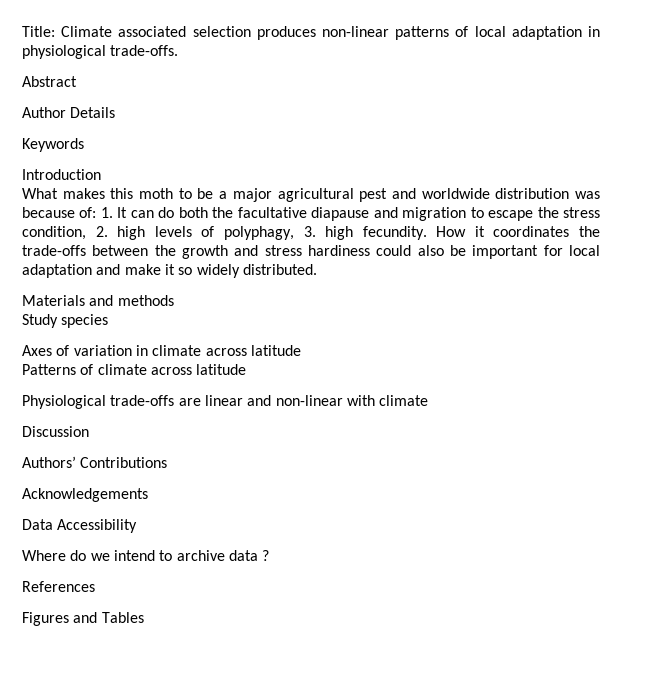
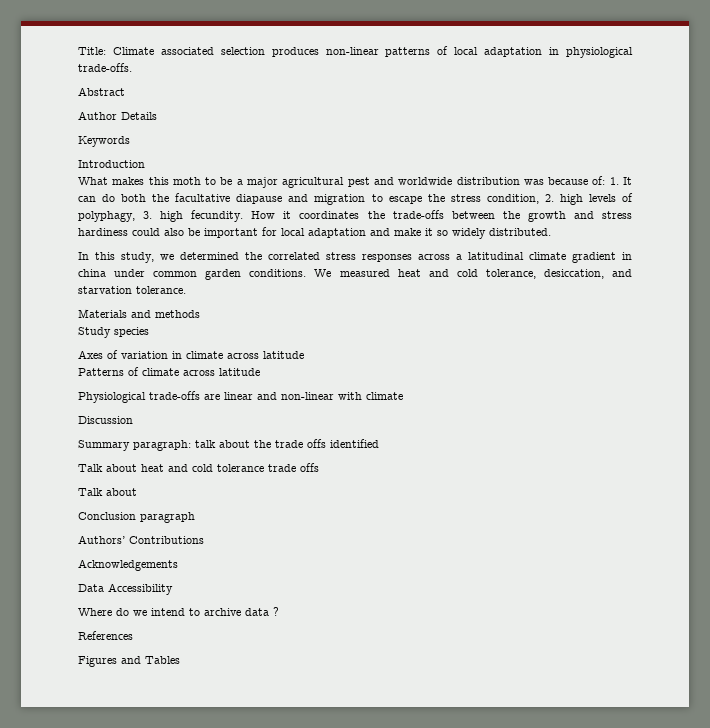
(317, 269) none -> [78,252,632,263] [78,269,632,280] [78,286,186,294] // In this study, we determined the correlated stress responses across a latitudinal climate gradient in china under common garden conditions. We measured heat and cold tolerance, desiccation, and starvation tolerance.
(89, 431) none -> [78,439,379,451] [78,463,319,472] [78,488,137,496] [78,512,195,523] // Summary paragraph: talk about the trade offs identified // Talk about heat and cold tolerance trade offs // Talk about // Conclusion paragraph

